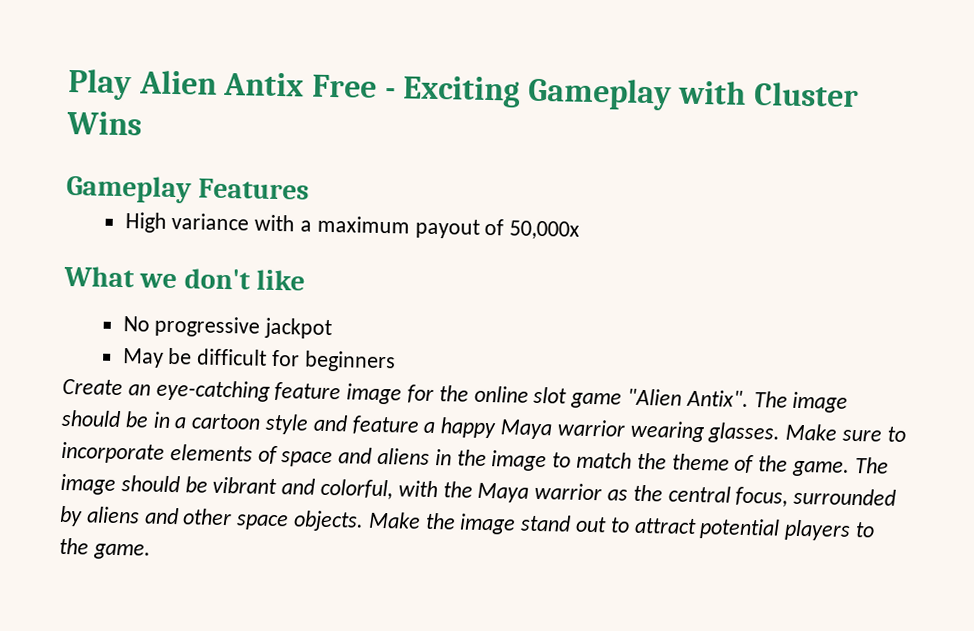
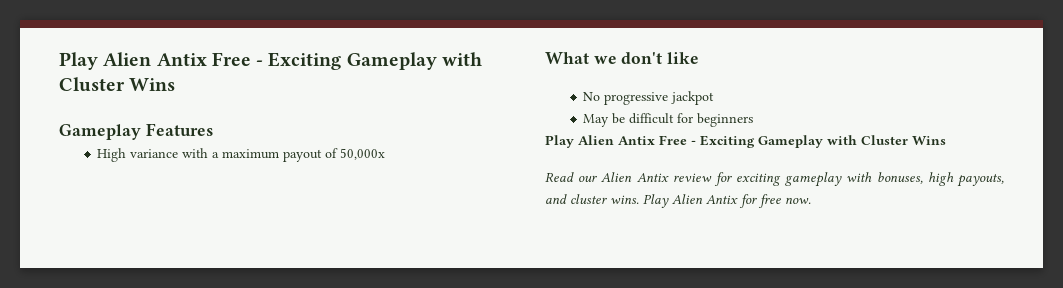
[62,378,849,413] [61,409,906,444] [61,441,889,477] [60,473,897,507] [59,505,876,541] [59,537,151,560] Create an eye-catching feature image for the online slot game "Alien Antix". The image should be in a cartoon style and feature a happy Maya warrior wearing glasses. Make sure to incorporate elements of space and aliens in the image to match the theme of the game. The image should be vibrant and colorful, with the Maya warrior as the central focus, surrounded by aliens and other space objects. Make the image stand out to attract potential players to the game. -> [545,135,946,148] [545,172,1004,187] [545,194,811,208] Play Alien Antix Free - Exciting Gameplay with Cluster Wins // Read our Alien Antix review for exciting gameplay with bonuses, high payouts, and cluster wins. Play Alien Antix for free now.

